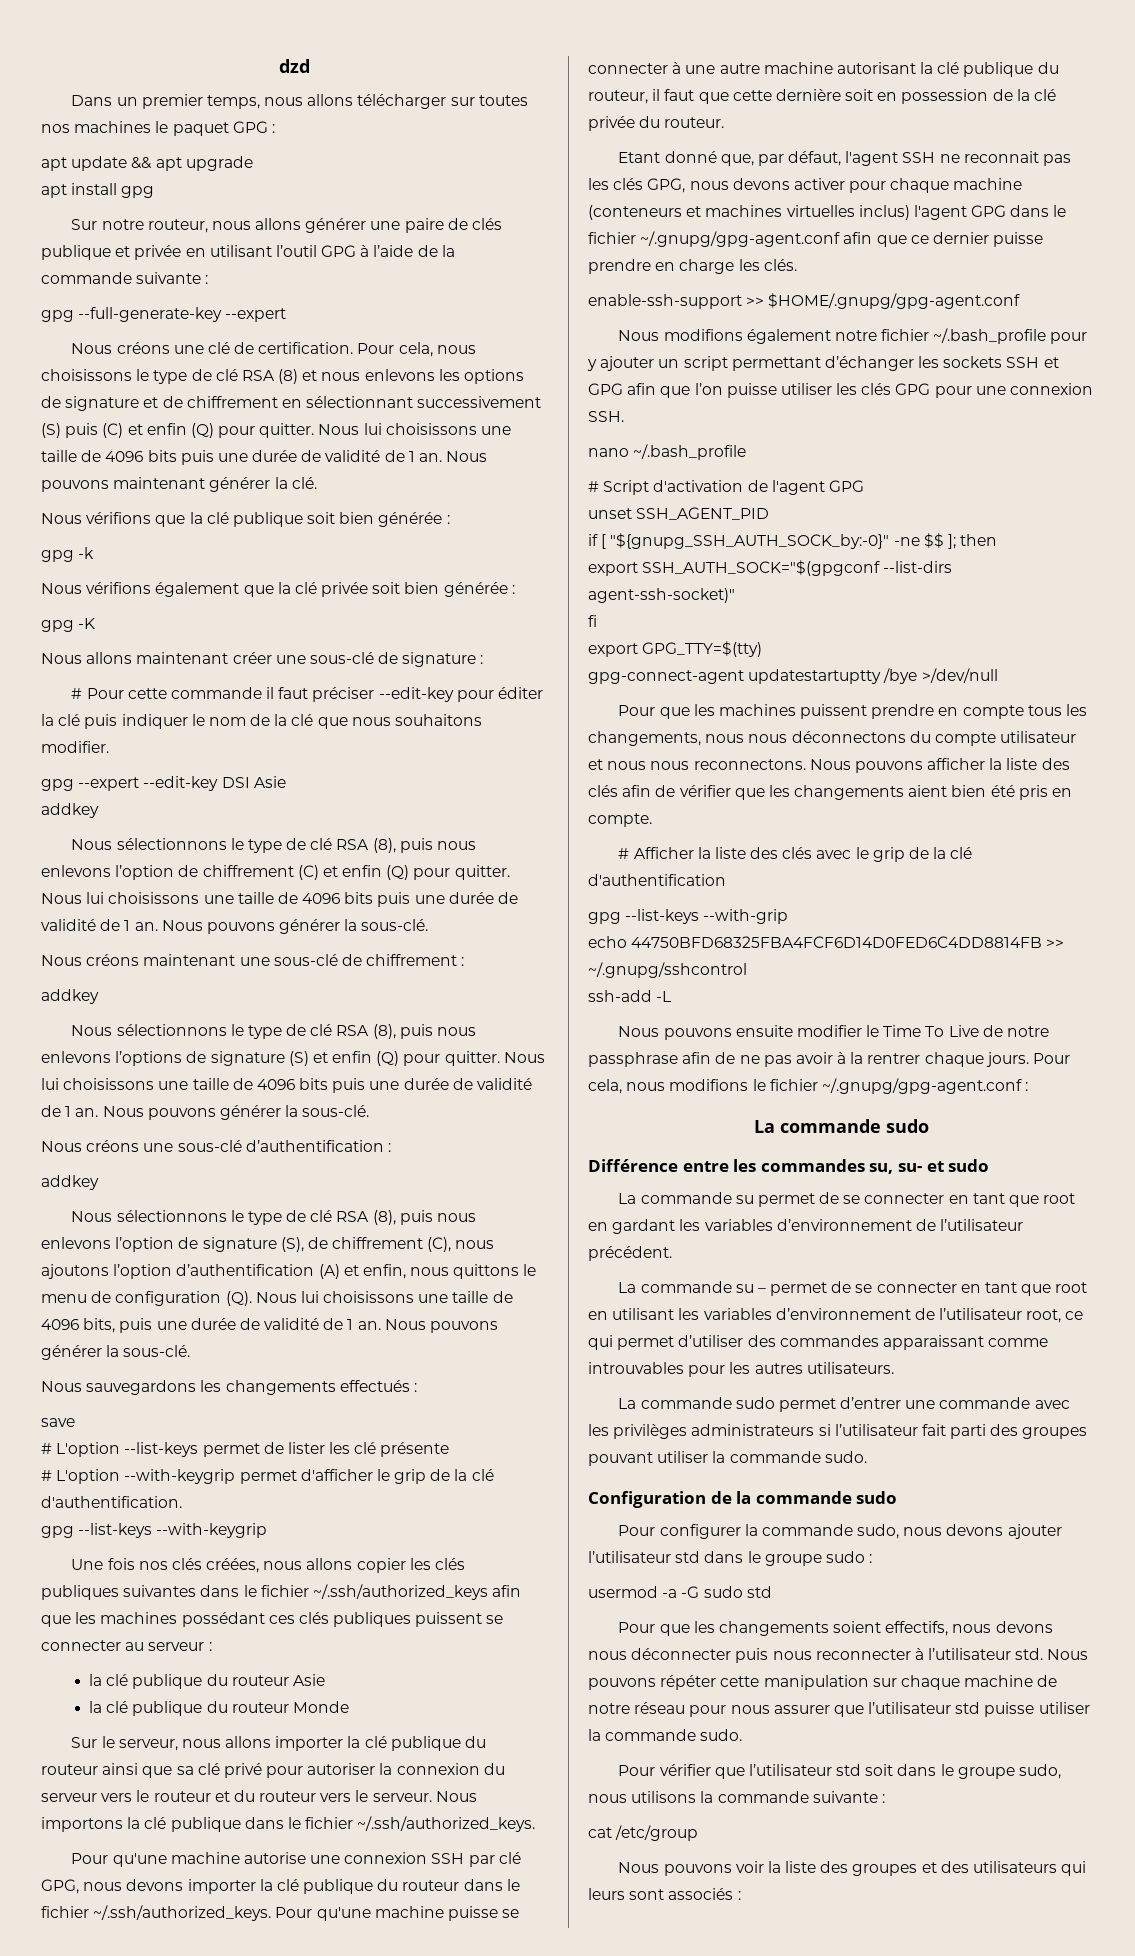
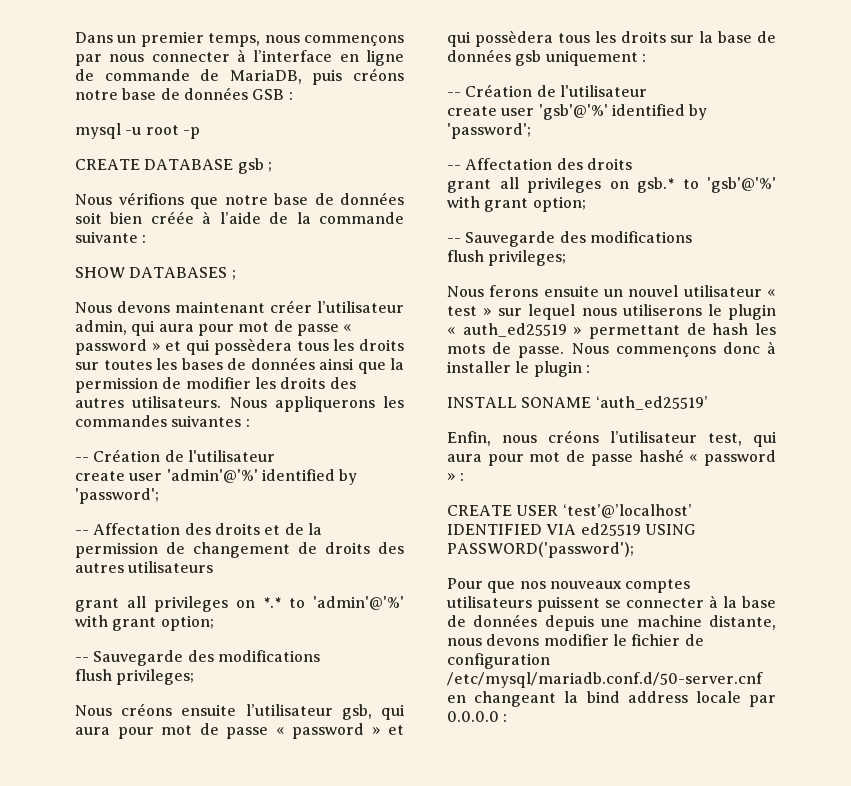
[278,59,310,73] dzd // -> (75, 37) none
[307,94,528,109] [41,121,275,136] [41,156,253,171] [41,183,155,198] [71,218,503,233] [41,245,357,260] allons télécharger sur toutes nos machines le paquet GPG : // apt update && apt upgrade // apt install gpg // Sur notre routeur, nous allons générer une paire de clés publique et privée en utilisant l’outil GPG -> [304,35,404,46] [75,49,404,66] [75,68,404,85] [75,87,293,100] [75,123,200,139] [75,158,272,174] [75,192,404,209] [75,211,194,224] commençons par nous connecter à l’interface en ligne de commande de MariaDB, puis créons notre base de données GSB : // mysql -u root -p // CREATE DATABASE gsb ; // Nous vérifions que notre base de données soit bien créée
[41,307,287,322] [71,342,476,357] [41,369,525,384] [41,396,542,411] [41,423,512,438] [41,450,488,465] [41,477,317,492] [41,512,450,527] [41,547,95,562] [41,582,515,597] [41,618,96,632] [41,652,484,667] [71,687,544,702] [41,714,483,729] [41,741,109,753] [41,776,286,791] [41,803,99,818] [71,838,477,853] [41,865,510,880] [41,892,519,907] [41,919,429,934] [41,954,465,966] [41,989,99,1004] [71,1024,477,1039] [41,1051,545,1066] [41,1078,533,1093] [41,1105,370,1120] [41,1140,391,1152] [41,1175,99,1190] [71,1210,477,1225] [41,1237,495,1252] [41,1264,537,1279] [41,1291,513,1306] [41,1318,499,1333] [41,1345,191,1360] [41,1380,417,1395] [41,1418,75,1427] [41,1442,450,1457] [41,1469,494,1484] [41,1496,182,1508] [41,1523,268,1538] [71,1558,466,1573] [41,1584,522,1600] [41,1612,504,1627] [41,1640,212,1651] [89,1674,325,1689] [89,1701,349,1716] [71,1736,487,1751] [41,1763,505,1778] [41,1790,477,1802] [41,1816,536,1832] [71,1852,521,1867] [41,1879,520,1894] [41,1905,520,1921] [588,62,1059,77] [588,89,1057,104] [588,116,725,131] [618,151,1072,166] [588,178,1023,193] [588,205,1067,220] [588,231,1044,247] [588,259,797,274] [588,293,1021,309] [618,328,1088,344] [587,356,1059,371] [588,383,1094,398] [588,411,624,422] [588,444,747,460] [588,480,864,495] [588,507,770,520] [588,533,998,549] [588,560,953,576] [588,588,735,603] [588,615,597,627] [588,641,763,657] [588,668,998,684] [618,704,1088,719] [588,731,1077,746] [588,758,1070,773] [588,785,1073,800] [588,813,652,827] [618,847,973,862] [588,874,726,886] [588,909,789,924] [588,936,1065,948] [588,962,747,978] [588,990,672,1002] [618,1025,1050,1040] [588,1052,1071,1067] [588,1078,1029,1094] [753,1119,929,1133] [588,1159,990,1174] [618,1192,1076,1207] [588,1219,1024,1234] [588,1246,672,1261] [618,1281,1088,1296] [588,1308,1084,1323] [588,1335,1049,1350] [588,1362,894,1377] [618,1397,1070,1412] [588,1424,1088,1439] [588,1451,867,1466] [588,1491,898,1508] [618,1524,1062,1539] [588,1551,873,1566] [588,1586,772,1598] [618,1621,1053,1636] [588,1648,1089,1663] [588,1675,1058,1690] [588,1702,1090,1717] [588,1729,743,1741] [618,1764,1062,1779] [588,1791,885,1803] [588,1825,699,1841] [618,1861,1087,1876] [588,1888,734,1900] gpg --full-generate-key --expert // Nous créons une clé de certification. Pour cela, nous choisissons le type de clé RSA (8) et nous enlevons les options de signature et de chiffrement en sélectionnant successivement (S) puis (C) et enfin (Q) pour quitter. Nous lui choisissons une taille de 4096 bits puis une durée de validité de 1 an. Nous pouvons maintenant générer la clé. // Nous vérifions que la clé publique soit bien générée : // gpg -k // Nous vérifions également que la clé privée soit bien générée : // gpg -K // Nous allons maintenant créer une sous-clé de signature : // # Pour cette commande il faut préciser --edit-key pour éditer la clé puis indiquer le nom de la clé que nous souhaitons modifier. // gpg --expert --edit-key DSI Asie // addkey // Nous sélectionnons le type de clé RSA (8), puis nous enlevons l’option de chiffrement (C) et enfin (Q) pour quitter. Nous lui choisissons une taille de 4096 bits puis une durée de validité de 1 an. Nous pouvons générer la sous-clé. // Nous créons maintenant une sous-clé de chiffrement : // addkey // Nous sélectionnons le type de clé RSA (8), puis nous enlevons l’options de signature (S) et enfin (Q) pour quitter. Nous lui choisissons une taille de 4096 bits puis une durée de validité de 1 an. Nous pouvons générer la sous-clé. // Nous créons une sous-clé d’authentification : // addkey // Nous sélectionnons le type de clé RSA (8), puis nous enlevons l’option de signature (S), de chiffrement (C), nous ajoutons l’option d’authentification (A) et enfin, nous quittons le menu de configuration (Q). Nous lui choisissons une taille de 4096 bits, puis une durée de validité de 1 an. Nous pouvons générer la sous-clé. // Nous sauvegardons les changements effectués : // save // # L'option --list-keys permet de lister les clé présente // # L'option --with-keygrip permet d'afficher le grip de la clé d'authentification. // gpg --list-keys --with-keygrip // Une fois nos clés créées, nous allons copier les clés publiques suivantes dans le fichier ~/.ssh/authorized_keys afin que les machines possédant ces clés publiques puissent se connecter au serveur : // la clé publique du routeur Asie // la clé publique du routeur Monde // Sur le serveur, nous allons importer la clé publique du routeur ainsi que sa clé privé pour autoriser la connexion du serveur vers le routeur et du routeur vers le serveur. Nous importons la clé publique dans le fichier ~/.ssh/authorized_keys. // Pour qu'une machine autorise une connexion SSH par clé GPG, nous devons importer la clé publique du routeur dans le fichier ~/.ssh/authorized_keys. Pour qu'une machine puisse se connecter à une autre machine autorisant la clé publique du routeur, il faut que cette dernière soit en possession de la clé privée du routeur. // Etant donné que, par défaut, l'agent SSH ne reconnait pas les clés GPG, nous devons activer pour chaque machine (conteneurs et machines virtuelles inclus) l'agent GPG dans le fichier ~/.gnupg/gpg-agent.conf afin que ce dernier puisse prendre en charge les clés. // enable-ssh-support >> $HOME/.gnupg/gpg-agent.conf // Nous modifions également notre fichier ~/.bash_profile pour y ajouter un script permettant d’échanger les sockets SSH et GPG afin que l’on puisse utiliser les clés GPG pour une connexion SSH. // nano ~/.bash_profile // # Script d'activation de l'agent GPG // unset SSH_AGENT_PID // if [ "${gnupg_SSH_AUTH_SOCK_by:-0}" -ne $$ ]; then // export SSH_AUTH_SOCK="$(gpgconf --list-dirs agent-ssh-socket)" // fi // export GPG_TTY=$(tty) // gpg-connect-agent updatestartuptty /bye >/dev/null // Pour que les machines puissent prendre en compte tous les changements, nous nous déconnectons du compte utilisateur et nous nous reconnectons. Nous pouvons afficher la liste des clés afin de vérifier que les changements aient bien été pris en compte. // # Afficher la liste des clés avec le grip de la clé d'authentification // gpg --list-keys --with-grip // echo 44750BFD68325FBA4FCF6D14D0FED6C4DD8814FB >> ~/.gnupg/sshcontrol // ssh-add -L // Nous pouvons ensuite modifier le Time To Live de notre passphrase afin de ne pas avoir à la rentrer chaque jours. Pour cela, nous modifions le fichier ~/.gnupg/gpg-agent.conf : // La commande sudo // Différence entre les commandes su, su- et sudo // La commande su permet de se connecter en tant que root en gardant les variables d’environnement de l’utilisateur précédent. // La commande su – permet de se connecter en tant que root en utilisant les variables d’environnement de l’utilisateur root, ce qui permet d’utiliser des commandes apparaissant comme introuvables pour les autres utilisateurs. // La commande sudo permet d’entrer une commande avec les privilèges administrateurs si l’utilisateur fait parti des groupes pouvant utiliser la commande sudo. // Configuration de la commande sudo // Pour configurer la commande sudo, nous devons ajouter l’utilisateur std dans le groupe sudo : // usermod -a -G sudo std // Pour que les changements soient effectifs, nous devons nous déconnecter puis nous reconnecter à l’utilisateur std. Nous pouvons répéter cette manipulation sur chaque machine de notre réseau pour nous assurer que l’utilisateur std puisse utiliser la commande sudo. // Pour vérifier que l’utilisateur std soit dans le groupe sudo, nous utilisons la commande suivante : // cat /etc/group // Nous pouvons voir la liste des groupes et des utilisateurs qui leurs sont associés -> [75,267,236,280] [75,300,404,313] [75,320,353,336] [75,339,404,355] [75,357,404,374] [75,377,356,393] [75,396,404,412] [75,415,250,427] [75,449,275,462] [75,469,358,485] [75,488,159,504] [75,523,322,535] [75,542,404,558] [75,561,214,573] [75,596,404,612] [75,615,214,631] [75,650,320,666] [75,669,195,685] [75,703,405,720] [75,723,404,739] [447,31,776,47] [447,49,646,66] [447,84,647,97] [447,104,708,120] [447,123,531,139] [447,158,632,170] [447,177,776,193] [447,196,586,212] [447,231,692,247] [447,250,567,266] [447,285,776,297] [447,304,776,320] [447,323,777,339] [447,341,776,358] [447,361,590,377] [447,396,708,410] [447,430,777,447] [447,449,776,466] [447,473,465,481] [447,504,692,518] [447,523,696,536] [447,542,634,558] [447,578,691,593] [447,595,776,612] [447,614,776,631] [447,634,704,646] [447,653,550,669] [447,672,763,688] [447,691,776,707] [447,711,499,722] SHOW DATABASES ; // Nous devons maintenant créer l’utilisateur admin, qui aura pour mot de passe « password » et qui possèdera tous les droits sur toutes les bases de données ainsi que la permission de modifier les droits des autres utilisateurs. Nous appliquerons les commandes suivantes : // -- Création de l'utilisateur // create user 'admin'@'%' identified by 'password'; // -- Affectation des droits et de la permission de changement de droits des autres utilisateurs // grant all privileges on *.* to 'admin'@'%' with grant option; // -- Sauvegarde des modifications // flush privileges; // Nous créons ensuite l’utilisateur gsb, qui aura pour mot de passe « password » et qui possèdera tous les droits sur la base de données gsb uniquement : // -- Création de l'utilisateur // create user 'gsb'@'%' identified by 'password'; // -- Affectation des droits // grant all privileges on gsb.* to 'gsb'@'%' with grant option; // -- Sauvegarde des modifications // flush privileges; // Nous ferons ensuite un nouvel utilisateur « test » sur lequel nous utiliserons le plugin « auth_ed25519 » permettant de hash les mots de passe. Nous commençons donc à installer le plugin : // INSTALL SONAME ‘auth_ed25519’ // Enfin, nous créons l’utilisateur test, qui aura pour mot de passe hashé « password » : // CREATE USER ‘test’@’localhost’ IDENTIFIED VIA ed25519 USING PASSWORD('password'); // Pour que nos nouveaux comptes utilisateurs puissent se connecter à la base de données depuis une machine distante, nous devons modifier le fichier de configuration /etc/mysql/mariadb.conf.d/50-server.cnf en changeant la bind address locale par 0.0.0.0

